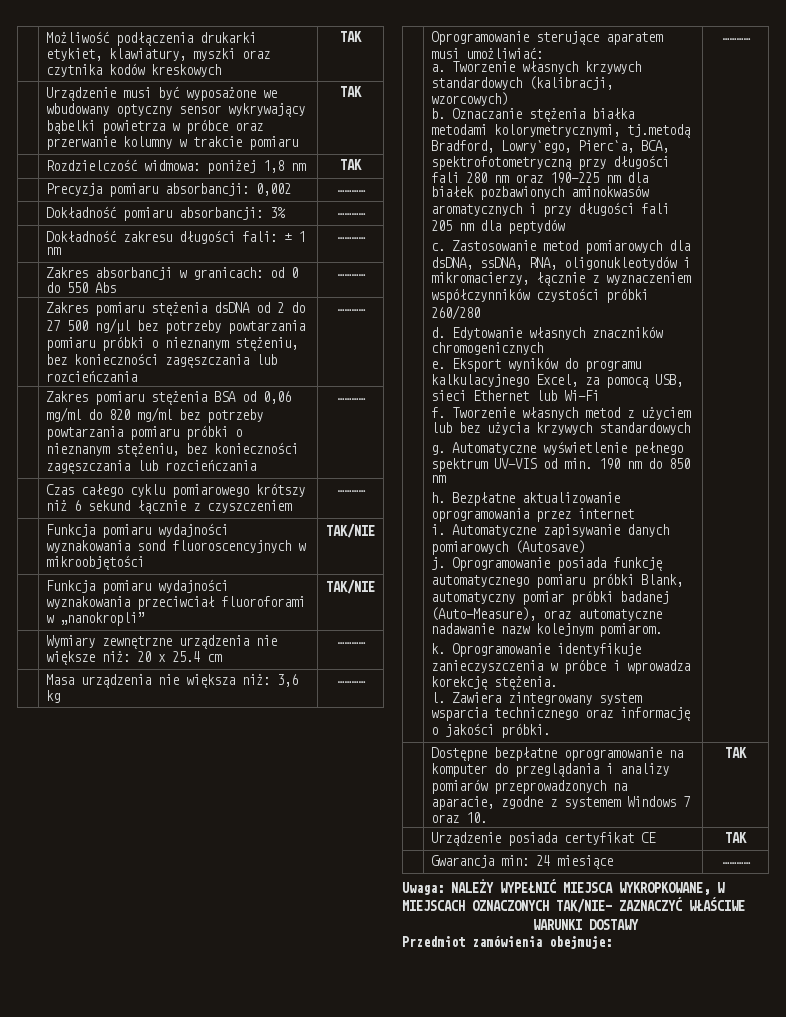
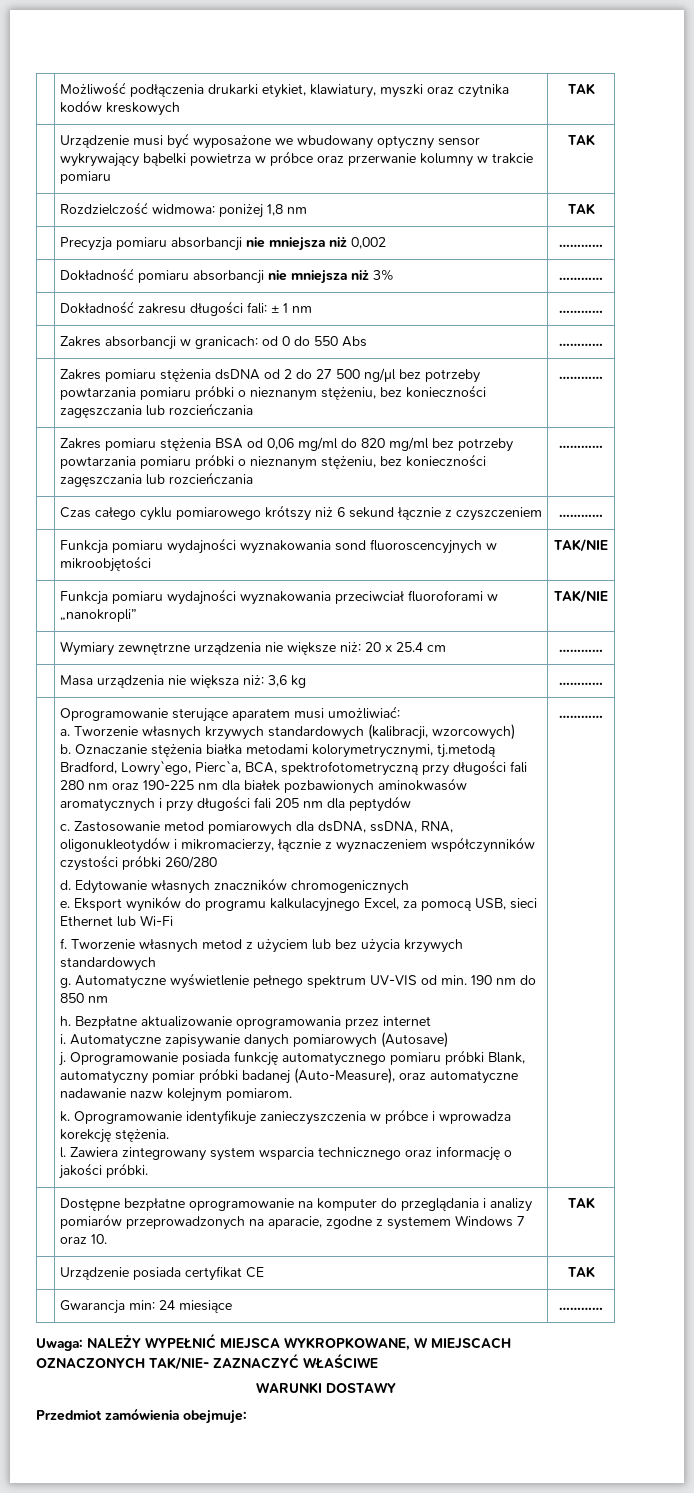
[164,183,249,196] absorbancji: -> [170,236,347,251] absorbancji nie mniejsza niż
[178,207,263,220] absorbancji: -> [192,269,369,284] absorbancji nie mniejsza niż

